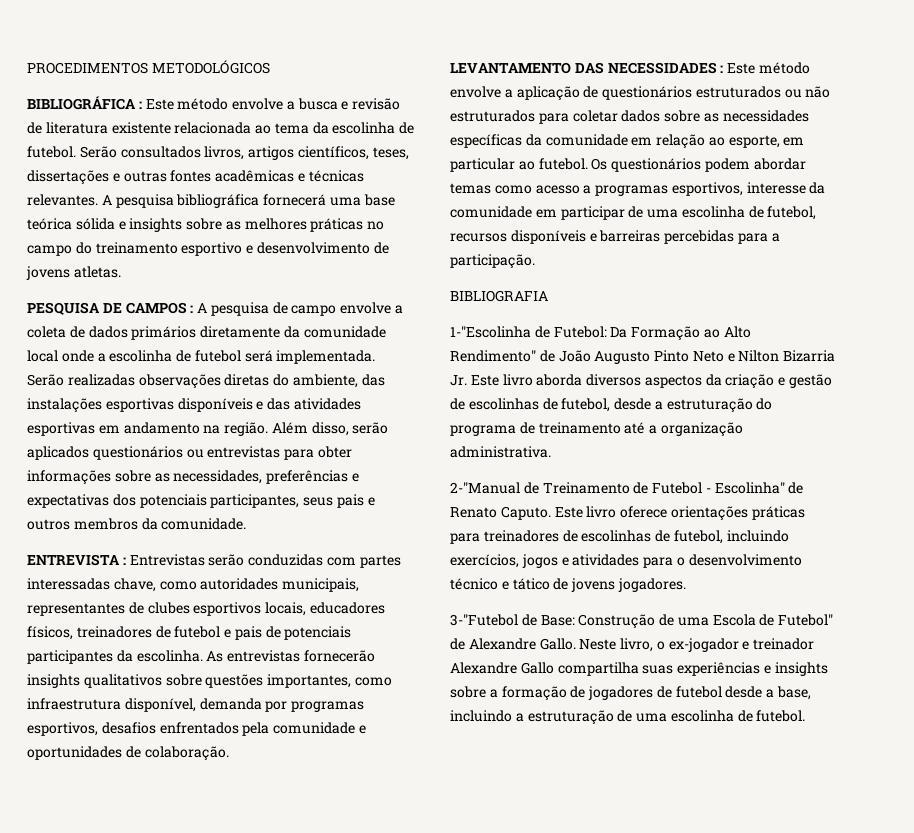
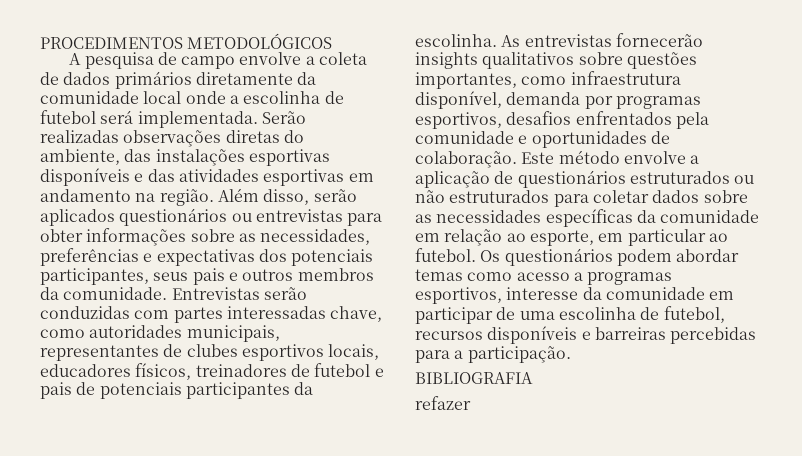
[27,96,401,110] [27,122,415,134] [27,146,409,160] [27,170,364,185] [27,194,395,208] [27,218,385,232] [27,242,389,256] [26,266,121,280] [27,302,194,315] BIBLIOGRÁFICA : Este método envolve a busca e revisão de literatura existente relacionada ao tema da escolinha de futebol. Serão consultados livros, artigos científicos, teses, dissertações e outras fontes acadêmicas e técnicas relevantes. A pesquisa bibliográfica fornecerá uma base teórica sólida e insights sobre as melhores práticas no campo do treinamento esportivo e desenvolvimento de jovens atletas. // PESQUISA DE CAMPOS : -> (333, 41) none
[27,554,126,566] // ENTREVISTA : -> (168, 293) none
[450,62,724,74] // LEVANTAMENTO DAS NECESSIDADES : -> (517, 159) none
[450,326,751,341] [450,350,836,364] [450,374,833,389] [450,398,773,413] [450,422,743,437] [450,446,551,458] [450,482,804,494] [450,506,805,521] [450,530,789,544] [450,554,802,568] [450,578,686,592] [450,614,834,629] [450,638,815,652] [450,662,828,676] [450,686,812,701] [450,710,806,725] 1-"Escolinha de Futebol: Da Formação ao Alto Rendimento" de João Augusto Pinto Neto e Nilton Bizarria Jr. Este livro aborda diversos aspectos da criação e gestão de escolinhas de futebol, desde a estruturação do programa de treinamento até a organização administrativa. // 2-"Manual de Treinamento de Futebol - Escolinha" de Renato Caputo. Este livro oferece orientações práticas para treinadores de escolinhas de futebol, incluindo exercícios, jogos e atividades para o desenvolvimento técnico e tático de jovens jogadores. // 3-"Futebol de Base: Construção de uma Escola de Futebol" de Alexandre Gallo. Neste livro, o ex-jogador e treinador Alexandre Gallo compartilha suas experiências e insights sobre a formação de jogadores de futebol desde a base, incluindo a estruturação de uma escolinha de futebol. -> [415,396,471,410] refazer

